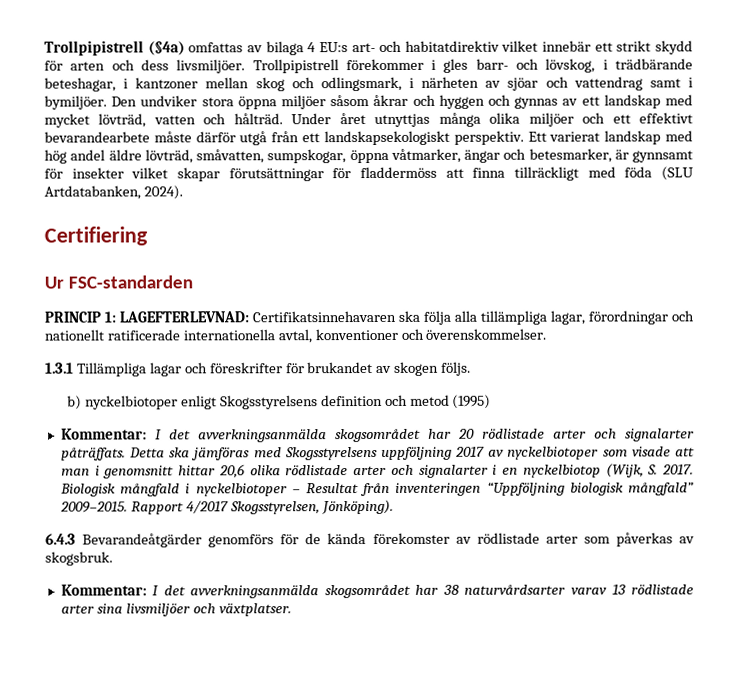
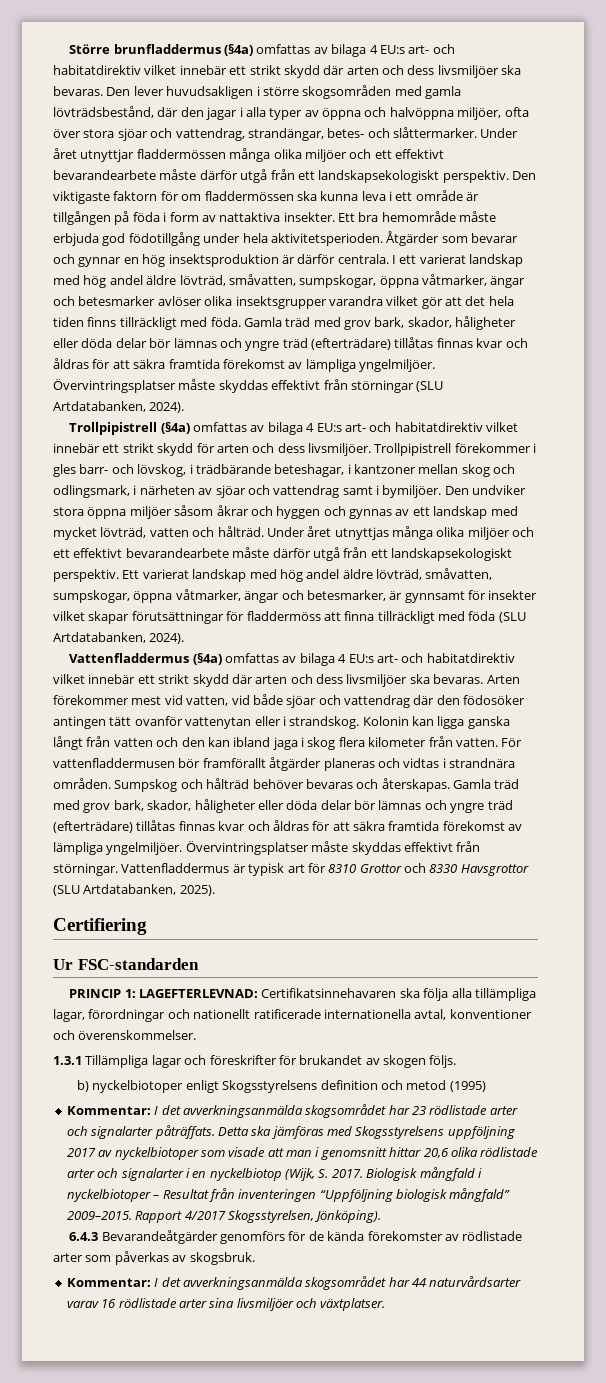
(44, 48) none -> [69,44,455,57] [53,65,522,78] [53,85,461,99] [53,106,529,120] [53,127,519,141] [53,148,444,162] [53,169,536,183] [53,190,480,204] [53,211,497,225] [53,231,518,246] [53,254,524,267] [53,274,526,288] [53,296,514,309] [53,316,517,330] [53,337,528,351] [53,358,435,372] [53,379,444,393] [53,401,185,413] Större brunfladdermus (§4a) omfattas av bilaga 4 EU:s art- och habitatdirektiv vilket innebär ett strikt skydd där arten och dess livsmiljöer ska bevaras. Den lever huvudsakligen i större skogsområden med gamla lövträdsbestånd, där den jagar i alla typer av öppna och halvöppna miljöer, ofta över stora sjöar och vattendrag, strandängar, betes- och slåttermarker. Under året utnyttjar fladdermössen många olika miljöer och ett effektivt bevarandearbete måste därför utgå från ett landskapsekologiskt perspektiv. Den viktigaste faktorn för om fladdermössen ska kunna leva i ett område är tillgången på föda i form av nattaktiva insekter. Ett bra hemområde måste erbjuda god födotillgång under hela aktivitetsperioden. Åtgärder som bevarar och gynnar en hög insektsproduktion är därför centrala. I ett varierat landskap med hög andel äldre lövträd, småvatten, sumpskogar, öppna våtmarker, ängar och betesmarker avlöser olika insektsgrupper varandra vilket gör att det hela tiden finns tillräckligt med föda. Gamla träd med grov bark, skador, håligheter eller döda delar bör lämnas och yngre träd (efterträdare) tillåtas finnas kvar och åldras för att säkra framtida förekomst av lämpliga yngelmiljöer. Övervintringsplatser måste skyddas effektivt från störningar (SLU Artdatabanken, 2024). //
(183, 192) none -> [69,653,515,666] [53,674,520,687] [53,694,526,708] [53,716,510,729] [53,736,523,750] [53,757,515,771] [53,778,520,792] [53,799,513,813] [53,820,523,833] [53,841,481,855] [53,863,529,876] [53,884,215,896] // Vattenfladdermus (§4a) omfattas av bilaga 4 EU:s art- och habitatdirektiv vilket innebär ett strikt skydd där arten och dess livsmiljöer ska bevaras. Arten förekommer mest vid vatten, vid både sjöar och vattendrag där den födosöker antingen tätt ovanför vattenytan eller i strandskog. Kolonin kan ligga ganska långt från vatten och den kan ibland jaga i skog flera kilometer från vatten. För vattenfladdermusen bör framförallt åtgärder planeras och vidtas i strandnära områden. Sumpskog och hålträd behöver bevaras och återskapas. Gamla träd med grov bark, skador, håligheter eller döda delar bör lämnas och yngre träd (efterträdare) tillåtas finnas kvar och åldras för att säkra framtida förekomst av lämpliga yngelmiljöer. Övervintringsplatser måste skyddas effektivt från störningar. Vattenfladdermus är typisk art för 8310 Grottor och 8330 Havsgrottor (SLU Artdatabanken, 2025).
[457,428,475,439] 20 -> [412,1106,426,1115] 23
[442,584,460,595] 38 -> [412,1278,426,1287] 44
[611,584,626,595] 13 -> [101,1299,117,1308] 16

